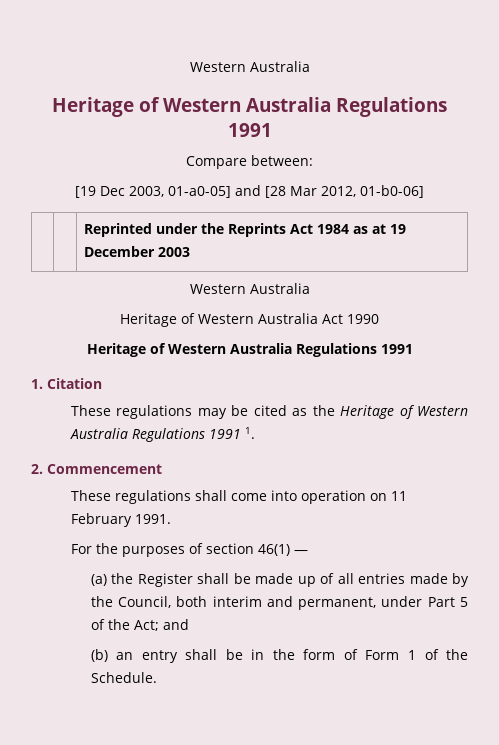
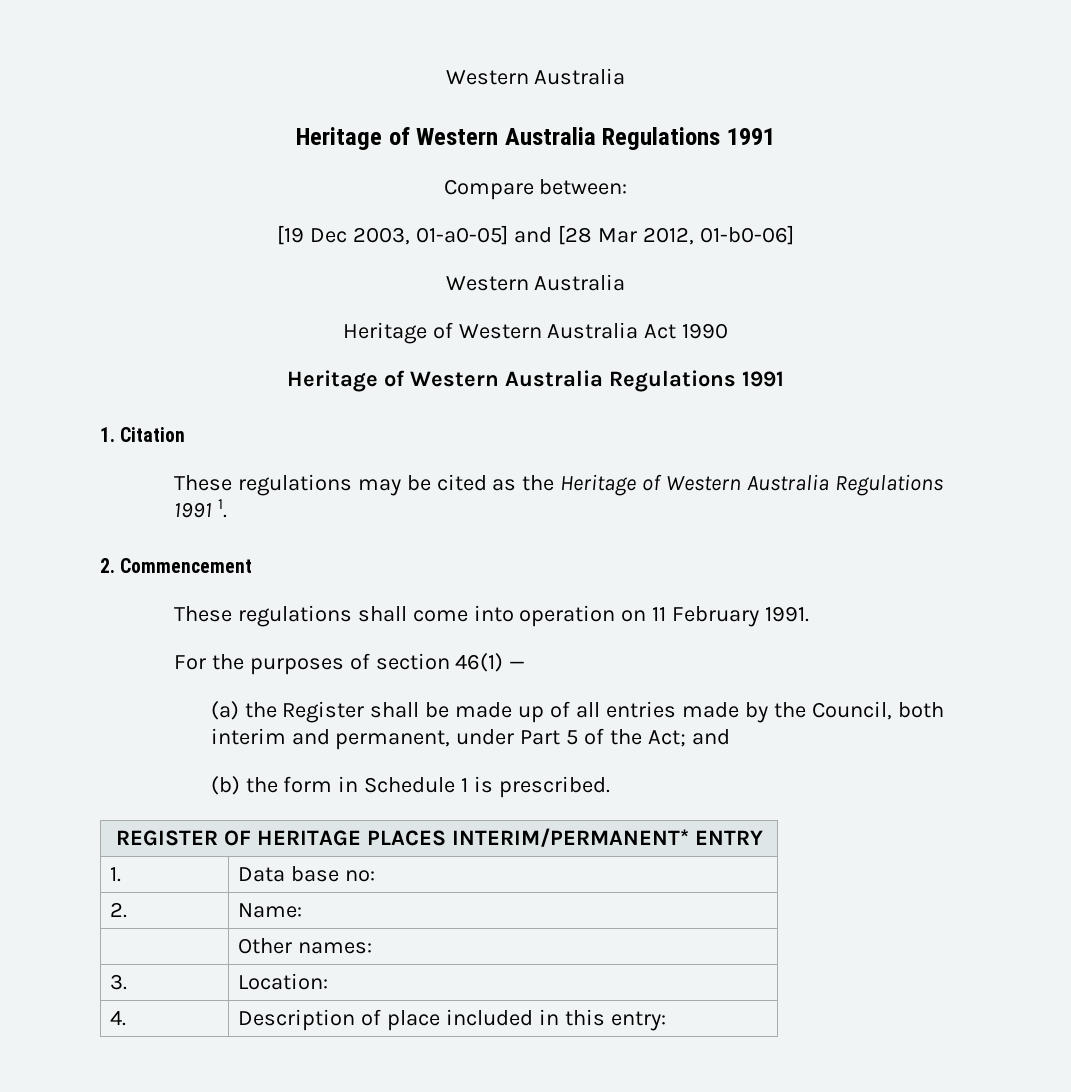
[83,223,406,237] [83,246,190,257] // | | Reprinted under the Reprints Act 1984 as at 19 December 2003 -> (794, 235) none
[116,649,468,663] [90,672,157,683] an entry shall be in the form of Form 1 of the Schedule. -> [245,776,611,798] [115,828,763,847] [110,867,122,882] [238,866,376,882] [110,902,128,918] [238,903,303,918] [238,938,373,954] [110,974,128,990] [238,973,329,990] [110,1010,127,1026] [238,1009,667,1031] the form in Schedule 1 is prescribed. // REGISTER OF HERITAGE PLACES INTERIM/PERMANENT* ENTRY // 1. | Data base no: // 2. | Name: // | Other names: // 3. | Location: // 4. | Description of place included in this entry:

